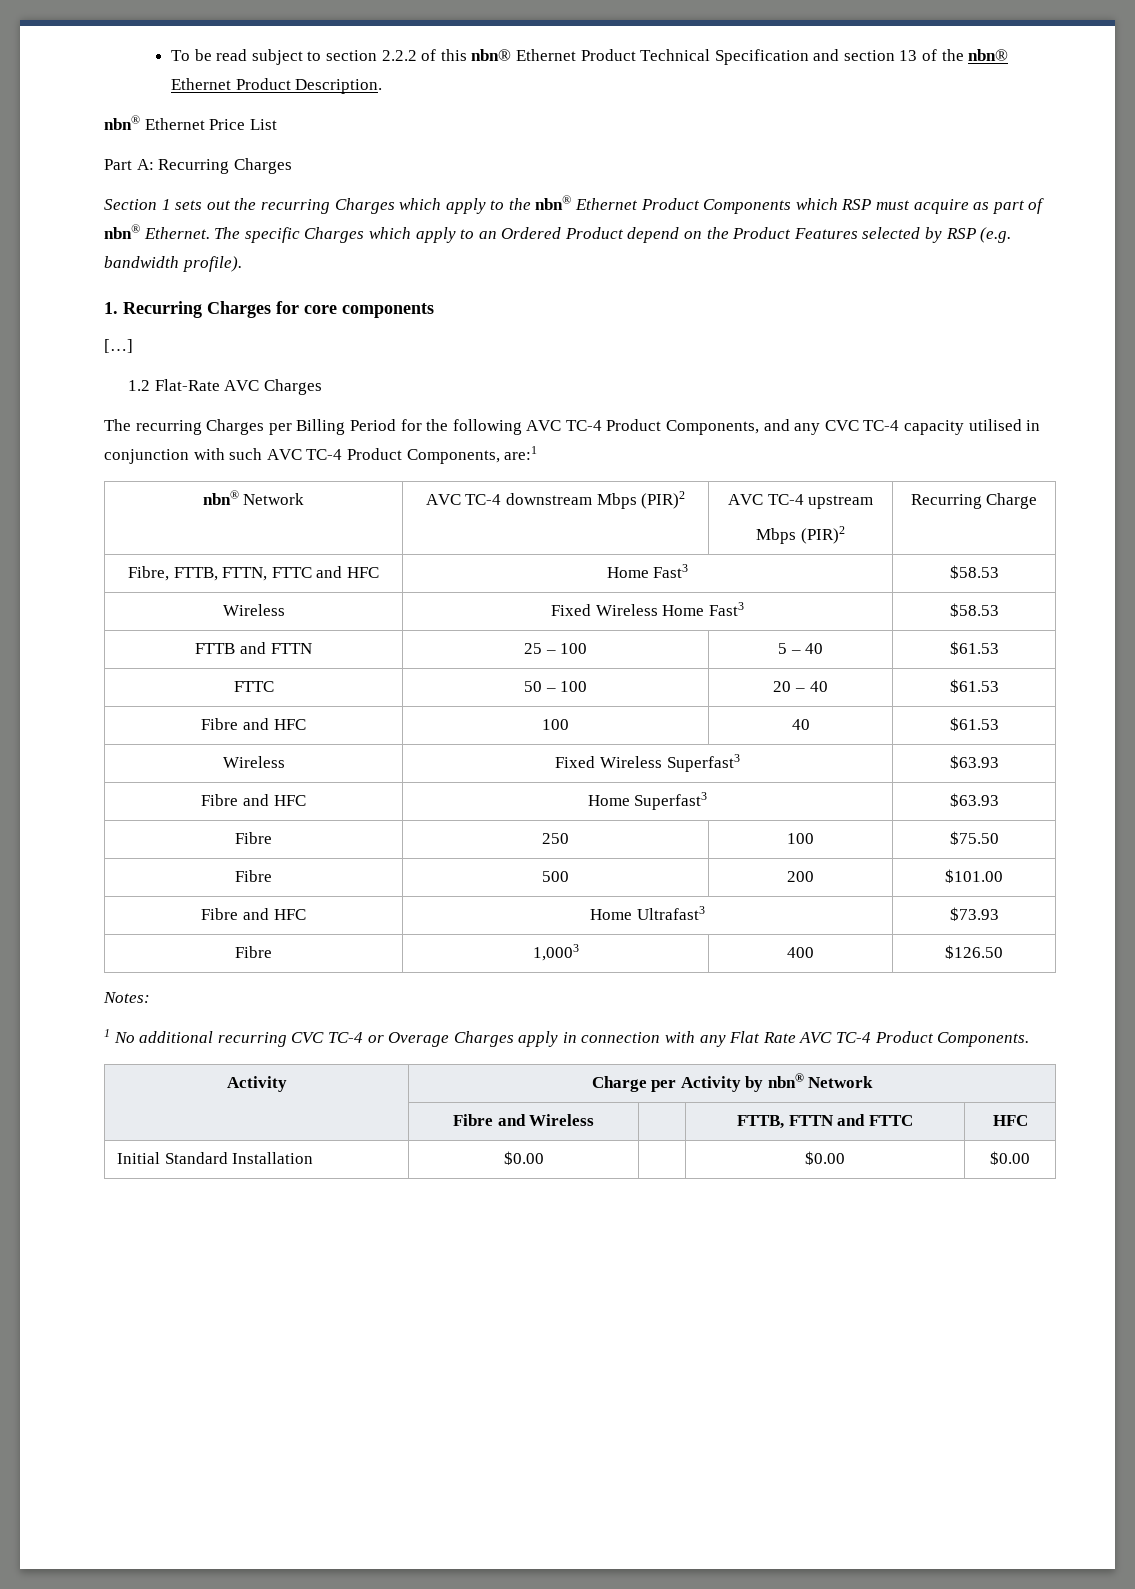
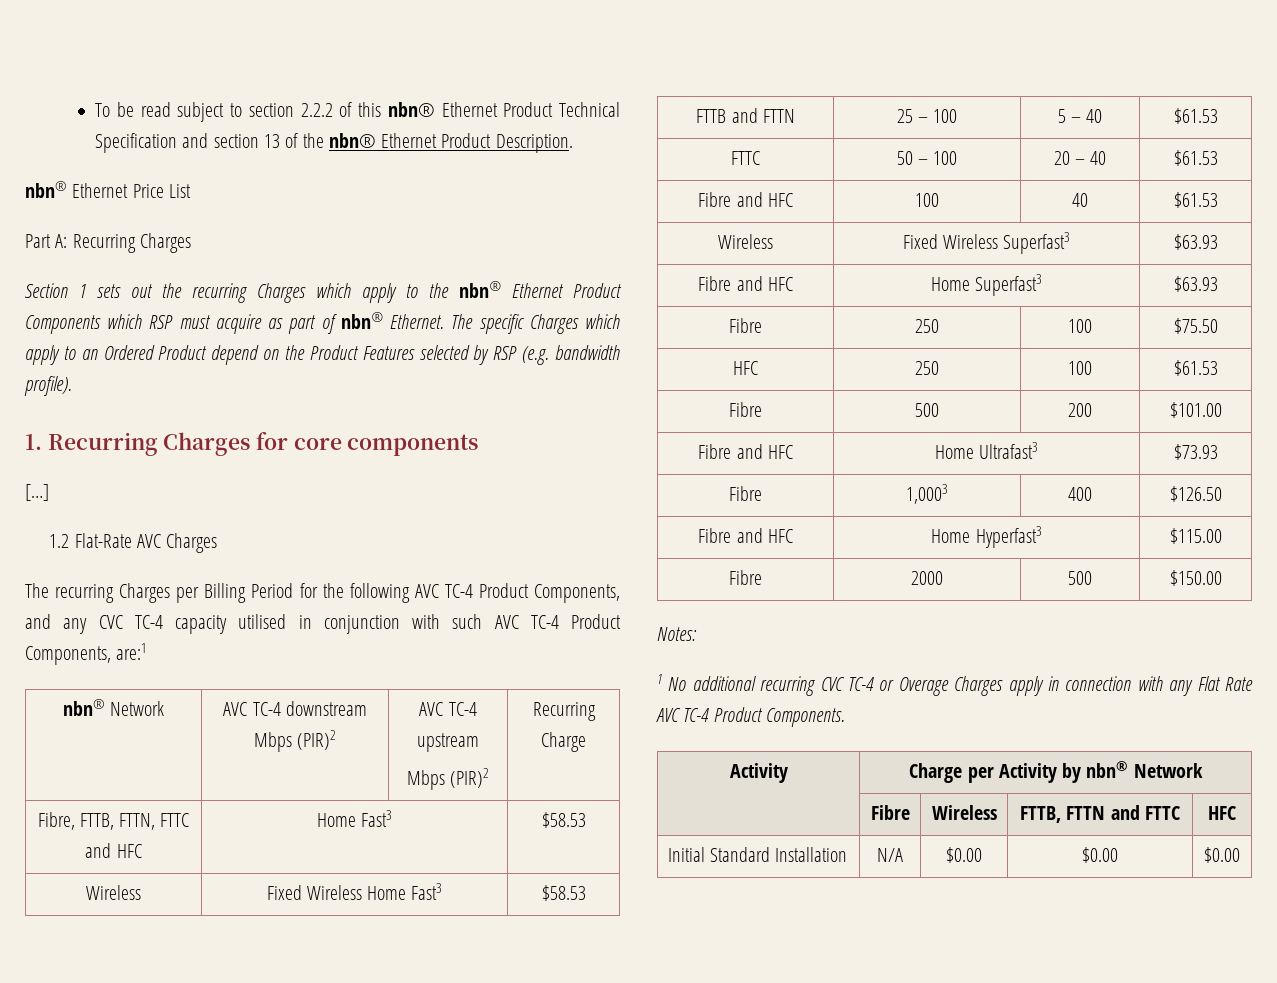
(999, 838) none -> [733,361,758,375] [915,361,939,375] [1068,361,1092,375] [1173,360,1218,376] // HFC | 250 | 100 | $61.53
(1003, 952) none -> [698,528,793,543] [931,526,1042,548] [1169,528,1222,544] [729,570,762,585] [911,571,943,585] [1068,571,1092,585] [1169,570,1222,586] // Fibre and HFC | Home Hyperfast3 | $115.00 // Fibre | 2000 | 500 | $150.00
[497,1114,595,1126] and Wireless | | -> [931,805,997,820] | Wireless |
[503,1151,544,1165] [805,1151,845,1165] [990,1151,1030,1165] $0.00 | | $0.00 | $0.00 -> [877,848,903,862] [946,847,982,863] [1082,847,1118,863] [1204,847,1240,863] N/A | $0.00 | $0.00 | $0.00

